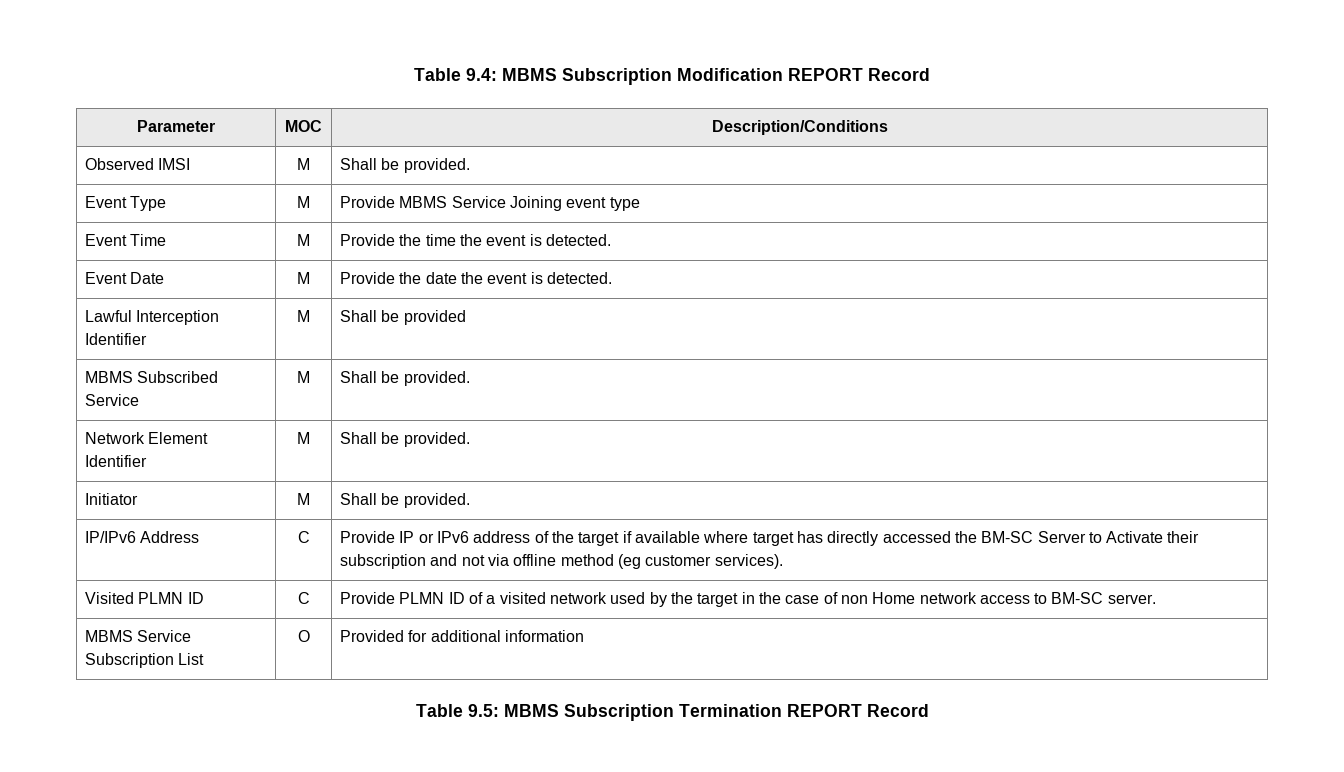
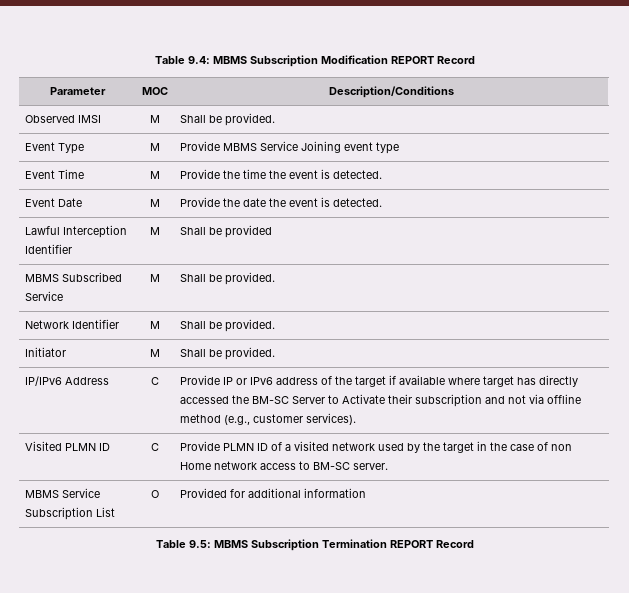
[148,432,209,444] Element -> (70, 324) none
[617,554,641,569] (eg -> [224,415,251,425] (e.g.,

